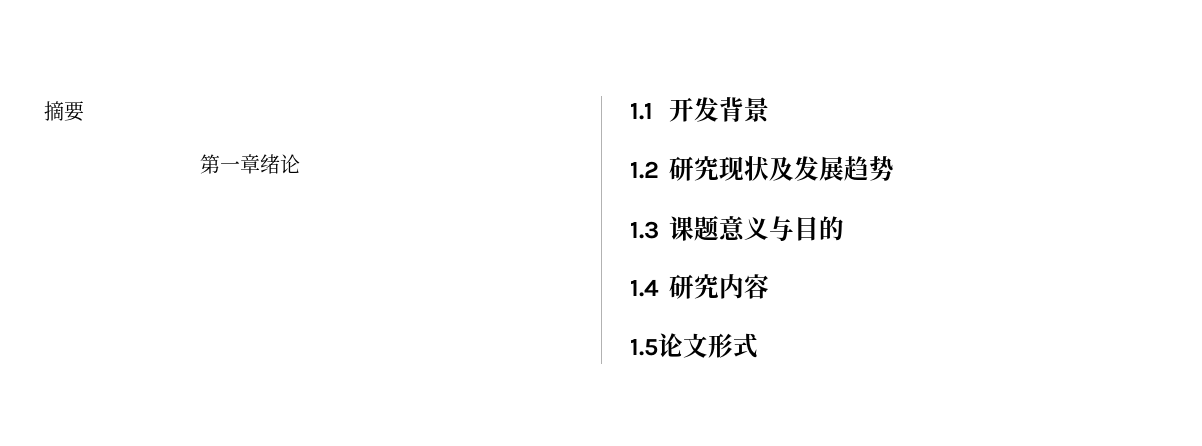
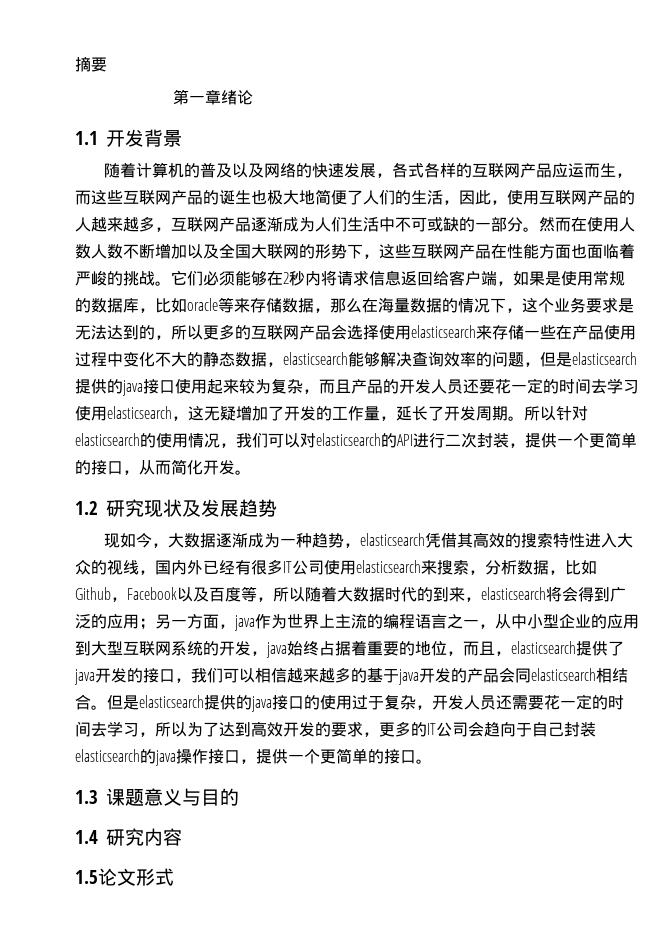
(769, 110) none -> [103,162,632,178] [75,189,635,205] [75,216,635,232] [75,243,635,259] [75,270,625,286] [75,297,634,313] [75,324,636,340] [75,351,637,367] [75,378,639,396] [75,405,588,421] [75,432,637,448] [75,459,251,475] // 随着计算机的普及以及网络的快速发展，各式各样的互联网产品应运而生，而这些互联网产品的诞生也极大地简便了人们的生活，因此，使用互联网产品的人越来越多，互联网产品逐渐成为人们生活中不可或缺的一部分。然而在使用人数人数不断增加以及全国大联网的形势下，这些互联网产品在性能方面也面临着严峻的挑战。它们必须能够在2秒内将请求信息返回给客户端，如果是使用常规的数据库，比如oracle等来存储数据，那么在海量数据的情况下，这个业务要求是无法达到的，所以更多的互联网产品会选择使用elasticsearch来存储一些在产品使用过程中变化不大的静态数据，elasticsearch能够解决查询效率的问题，但是elasticsearch提供的java接口使用起来较为复杂，而且产品的开发人员还要花一定的时间去学习使用elasticsearch，这无疑增加了开发的工作量，延长了开发周期。所以针对elasticsearch的使用情况，我们可以对elasticsearch的API进行二次封装，提供一个更简单的接口，从而简化开发。
(894, 168) none -> [103,532,633,548] [75,559,597,575] [75,586,626,602] [75,613,639,631] [75,640,624,658] [74,667,628,685] [75,694,624,712] [75,721,596,737] [75,748,432,766] // 现如今，大数据逐渐成为一种趋势，elasticsearch凭借其高效的搜索特性进入大众的视线，国内外已经有很多IT公司使用elasticsearch来搜索，分析数据，比如Github，Facebook以及百度等，所以随着大数据时代的到来，elasticsearch将会得到广泛的应用；另一方面，java作为世界上主流的编程语言之一，从中小型企业的应用到大型互联网系统的开发，java始终占据着重要的地位，而且，elasticsearch提供了java开发的接口，我们可以相信越来越多的基于java开发的产品会同elasticsearch相结合。但是elasticsearch提供的java接口的使用过于复杂，开发人员还需要花一定的时间去学习，所以为了达到高效开发的要求，更多的IT公司会趋向于自己封装elasticsearch的java操作接口，提供一个更简单的接口。

